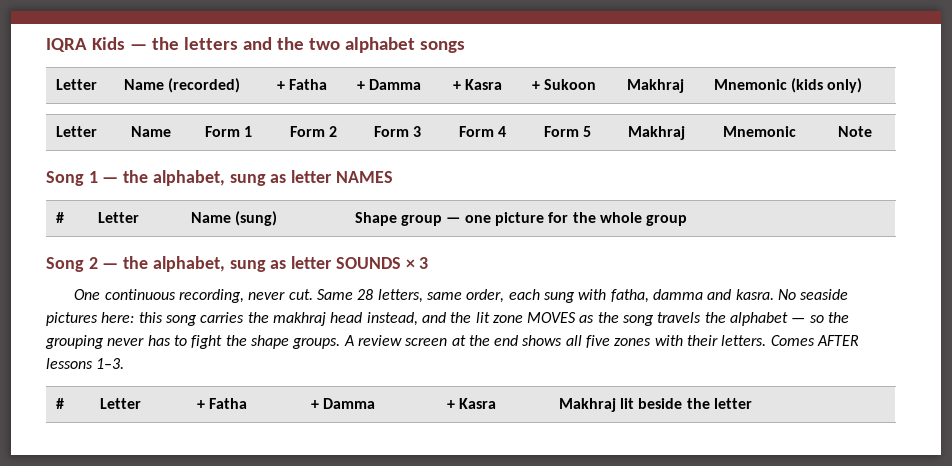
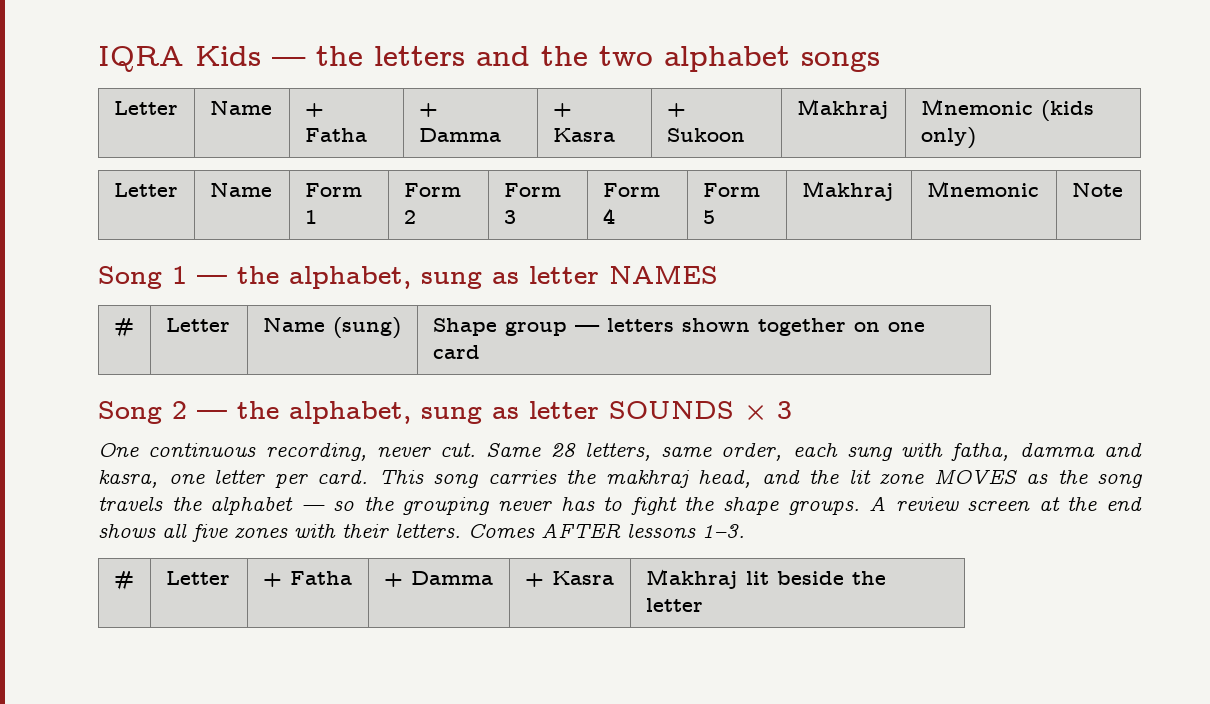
[167,78,240,93] (recorded) -> (272, 107) none
[464,212,688,226] one picture for the whole group -> [606,318,925,336] [432,345,480,359] letters shown together on one card
[735,289,849,300] [46,312,163,326] kasra. No seaside pictures here: this -> [98,469,424,488] kasra, one letter per card. This
[330,312,418,326] head instead, -> [698,470,751,488] head,

